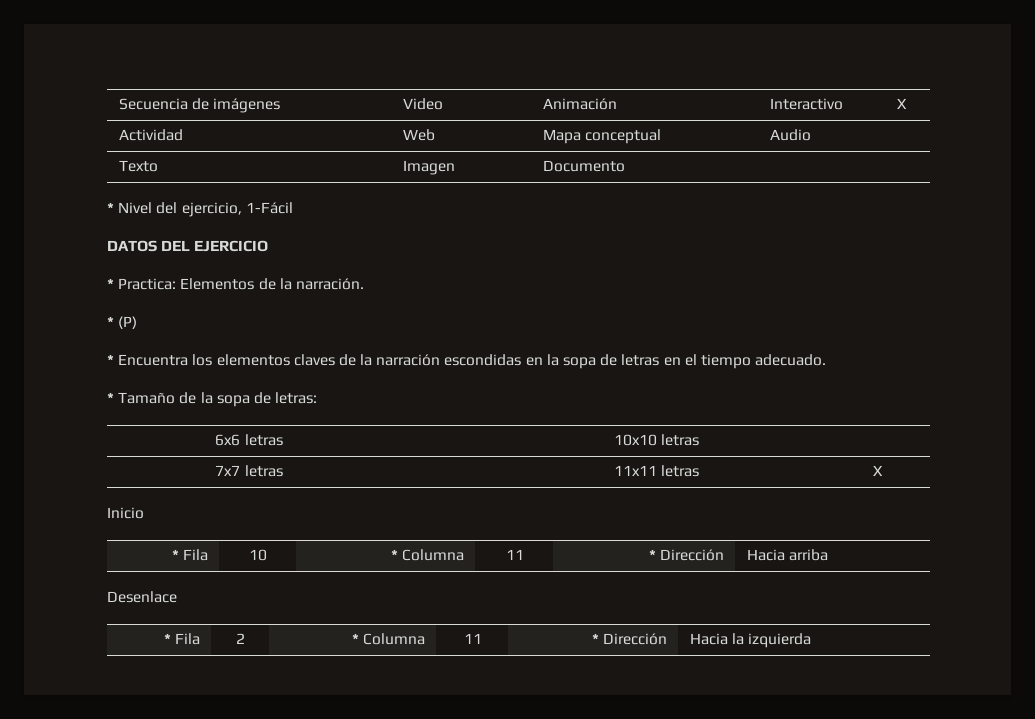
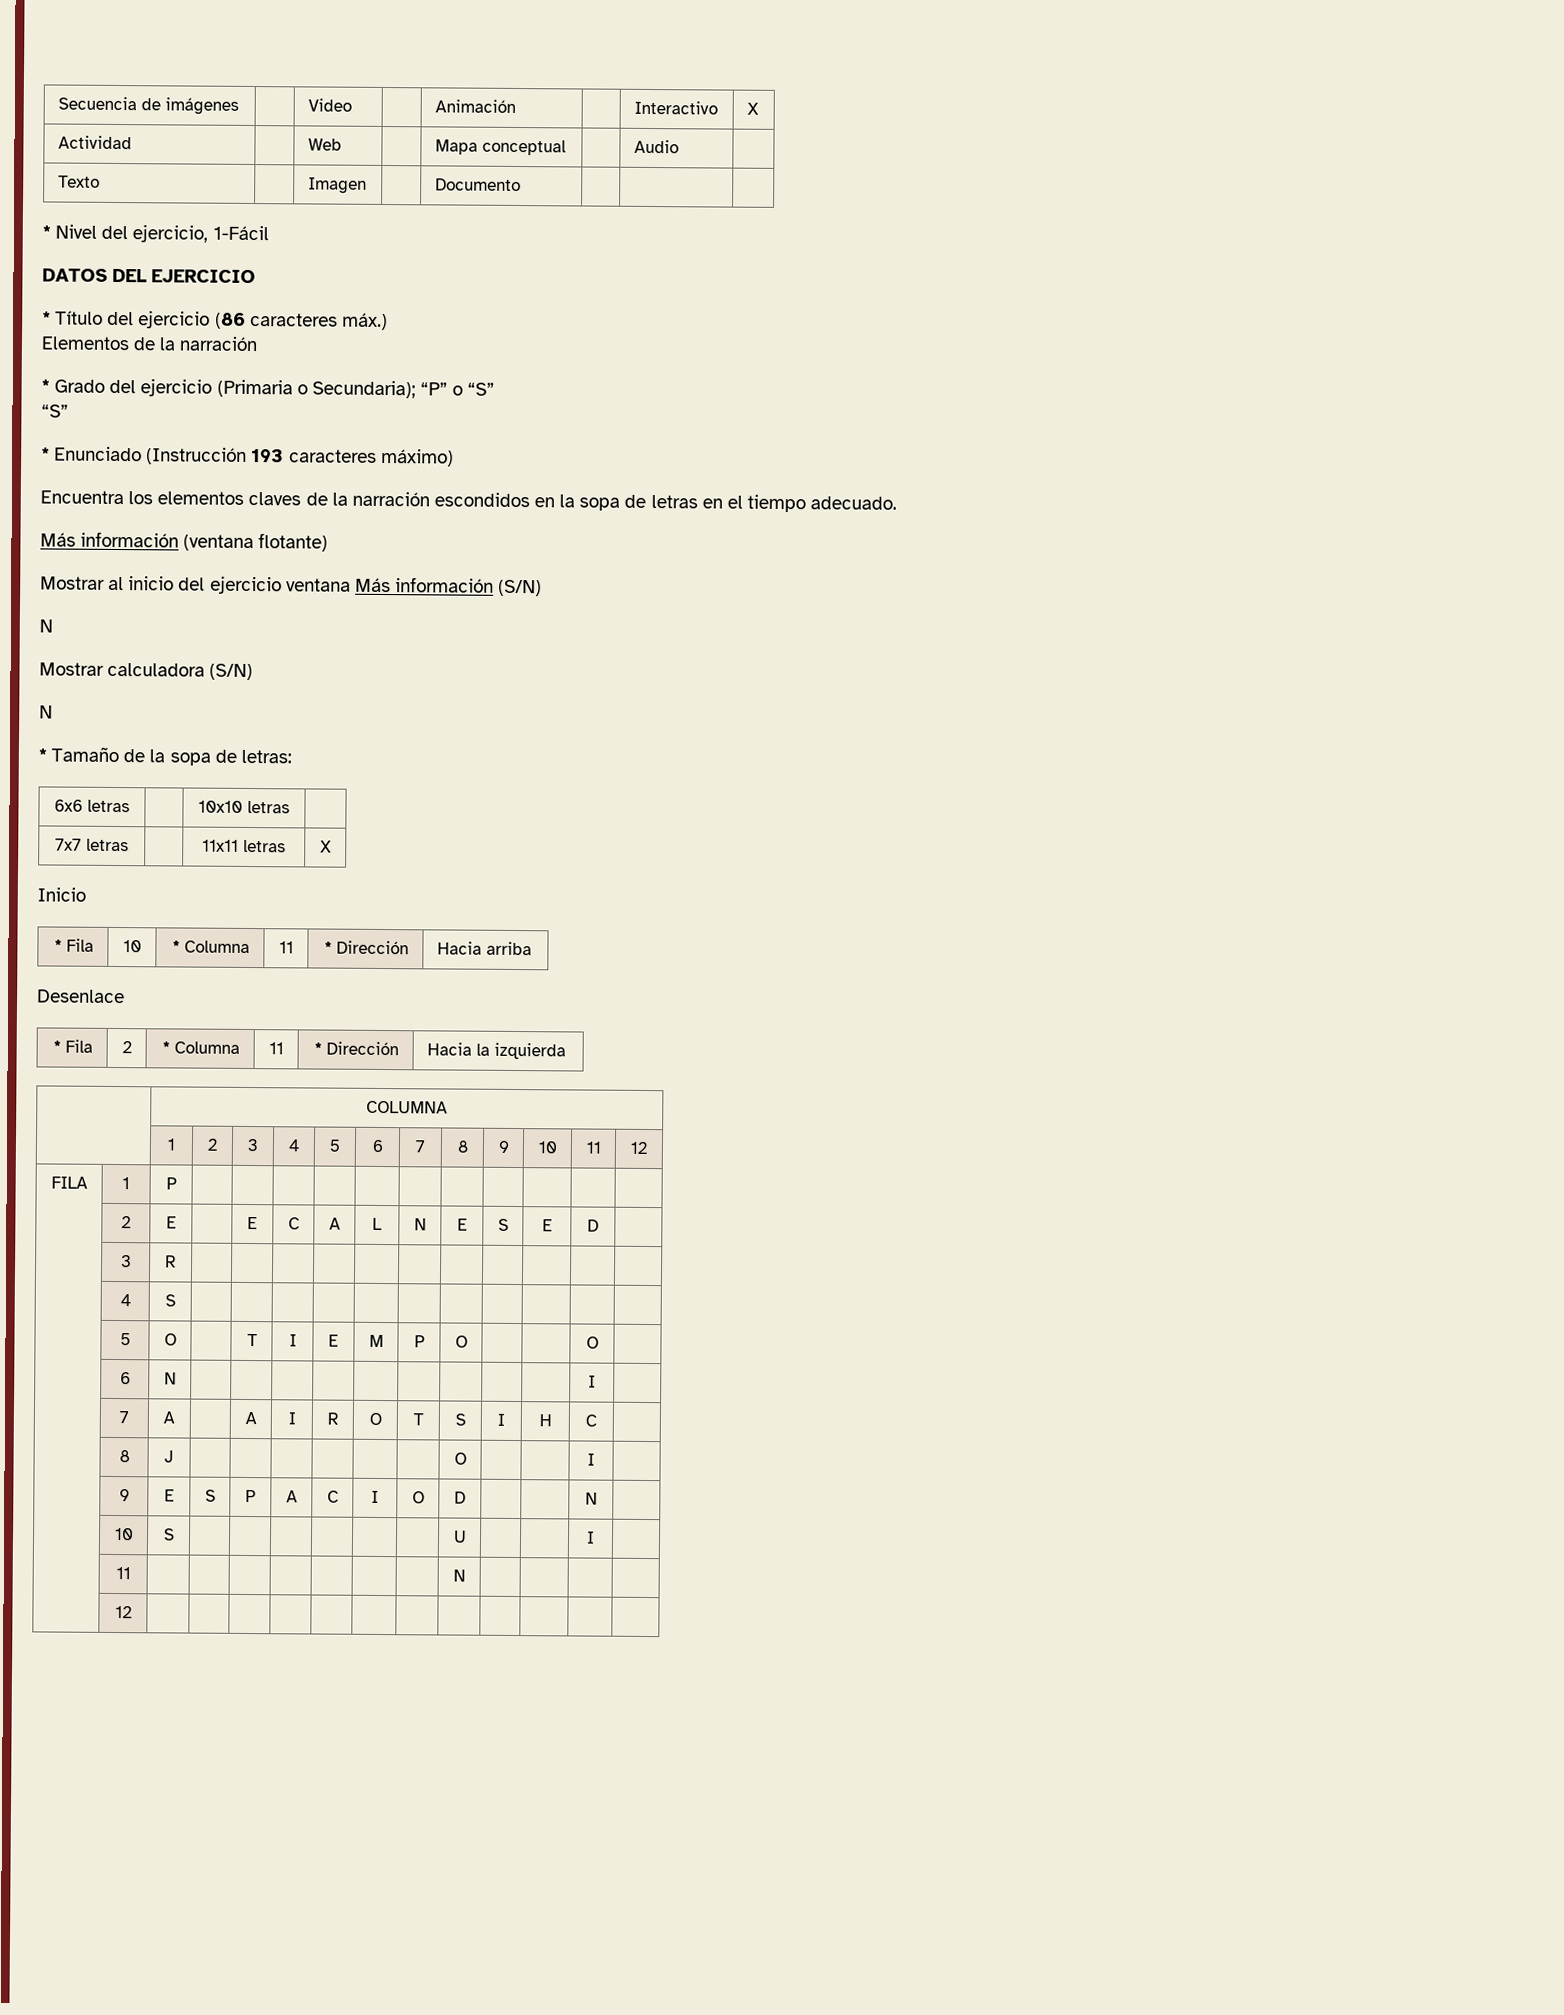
[118,278,177,290] Practica: -> [55,310,388,331] Título del ejercicio (86 caracteres máx.) //
[295,278,364,290] [107,316,138,329] [107,354,114,365] narración. // * (P) // * -> [179,336,259,352] [41,378,496,399] [41,404,69,418] [41,446,454,467] narración // * Grado del ejercicio (Primaria o Secundaria); “P” o “S” // “S” // * Enunciado (Instrucción 193 caracteres máximo) //
[444,354,522,366] escondidas -> [433,492,530,508] escondidos
(827, 360) none -> [40,531,329,552] [40,575,543,597] [39,619,53,633] [39,662,254,681] [39,705,53,719] // Más información (ventana flotante) // Mostrar al inicio del ejercicio ventana Más información (S/N) // N // Mostrar calculadora (S/N) // N
(812, 640) none -> [366,1100,448,1114] [167,1138,176,1151] [207,1138,217,1151] [247,1138,258,1152] [288,1139,299,1152] [329,1139,340,1152] [371,1139,383,1153] [415,1140,425,1153] [456,1140,468,1153] [497,1140,509,1153] [537,1141,557,1154] [585,1141,601,1154] [630,1141,647,1154] [50,1176,88,1189] [122,1177,130,1190] [165,1177,177,1190] [121,1216,131,1229] [165,1216,177,1229] [247,1216,258,1230] [287,1217,300,1230] [328,1217,341,1230] [372,1217,382,1230] [413,1218,427,1231] [456,1218,468,1231] [497,1218,509,1231] [541,1219,553,1232] [587,1219,599,1232] [120,1255,132,1268] [165,1255,177,1268] [119,1294,131,1307] [164,1294,176,1307] [119,1333,131,1346] [163,1333,177,1346] [246,1333,258,1347] [288,1334,297,1347] [328,1334,339,1347] [368,1334,384,1348] [413,1335,425,1348] [454,1335,468,1348] [585,1336,599,1349] [119,1372,131,1385] [163,1372,177,1385] [588,1375,596,1388] [119,1411,129,1424] [163,1411,175,1424] [244,1411,257,1425] [287,1412,296,1425] [326,1412,339,1425] [368,1412,382,1426] [413,1413,424,1426] [454,1413,466,1426] [497,1413,505,1426] [538,1414,552,1427] [585,1414,597,1427] [118,1450,130,1463] [164,1450,174,1463] [453,1452,467,1465] [587,1453,595,1466] [118,1489,130,1502] [163,1489,175,1502] [204,1489,216,1502] [245,1489,256,1503] [285,1490,298,1503] [326,1490,339,1503] [371,1490,379,1503] [411,1491,425,1504] [454,1491,466,1504] [584,1492,598,1505] [113,1528,134,1541] [162,1528,175,1541] [452,1530,467,1543] [586,1531,595,1544] [115,1567,131,1580] [452,1569,466,1582] [114,1606,132,1619] // | COLUMNA // | 1 | 2 | 3 | 4 | 5 | 6 | 7 | 8 | 9 | 10 | 11 | 12 // FILA | 1 | P | | | | | | | | | | | // | 2 | E | | E | C | A | L | N | E | S | E | D | // | 3 | R | | | | | | | | | | | // | 4 | S | | | | | | | | | | | // | 5 | O | | T | I | E | M | P | O | | | O | // | 6 | N | | | | | | | | | | I | // | 7 | A | | A | I | R | O | T | S | I | H | C | // | 8 | J | | | | | | | O | | | I | // | 9 | E | S | P | A | C | I | O | D | | | N | // | 10 | S | | | | | | | U | | | I | // | 11 | | | | | | | | N | | | | // | 12 | | | | | | | | | | | |

